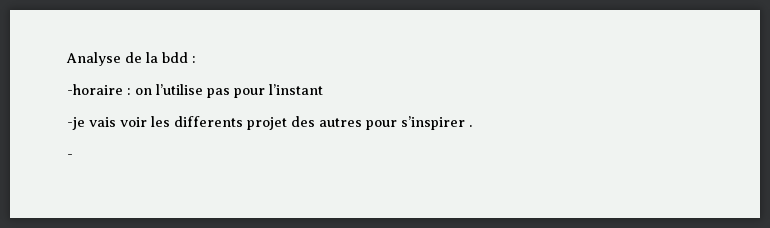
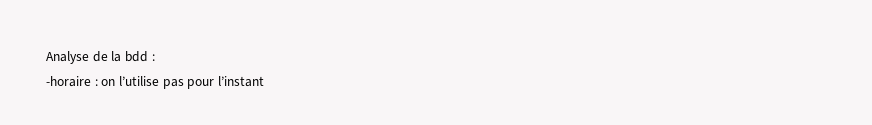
[67,116,472,130] [67,154,73,159] // -je vais voir les differents projet des autres pour s’inspirer . // - -> (264, 81) none

